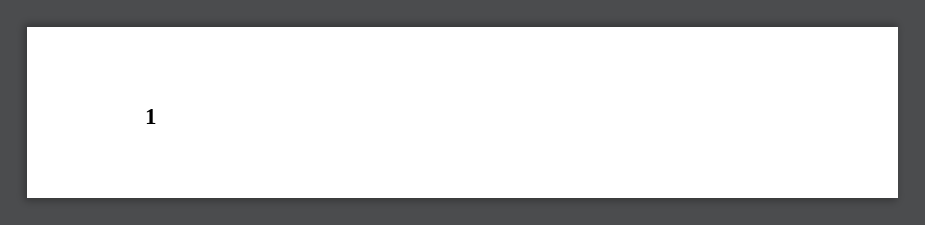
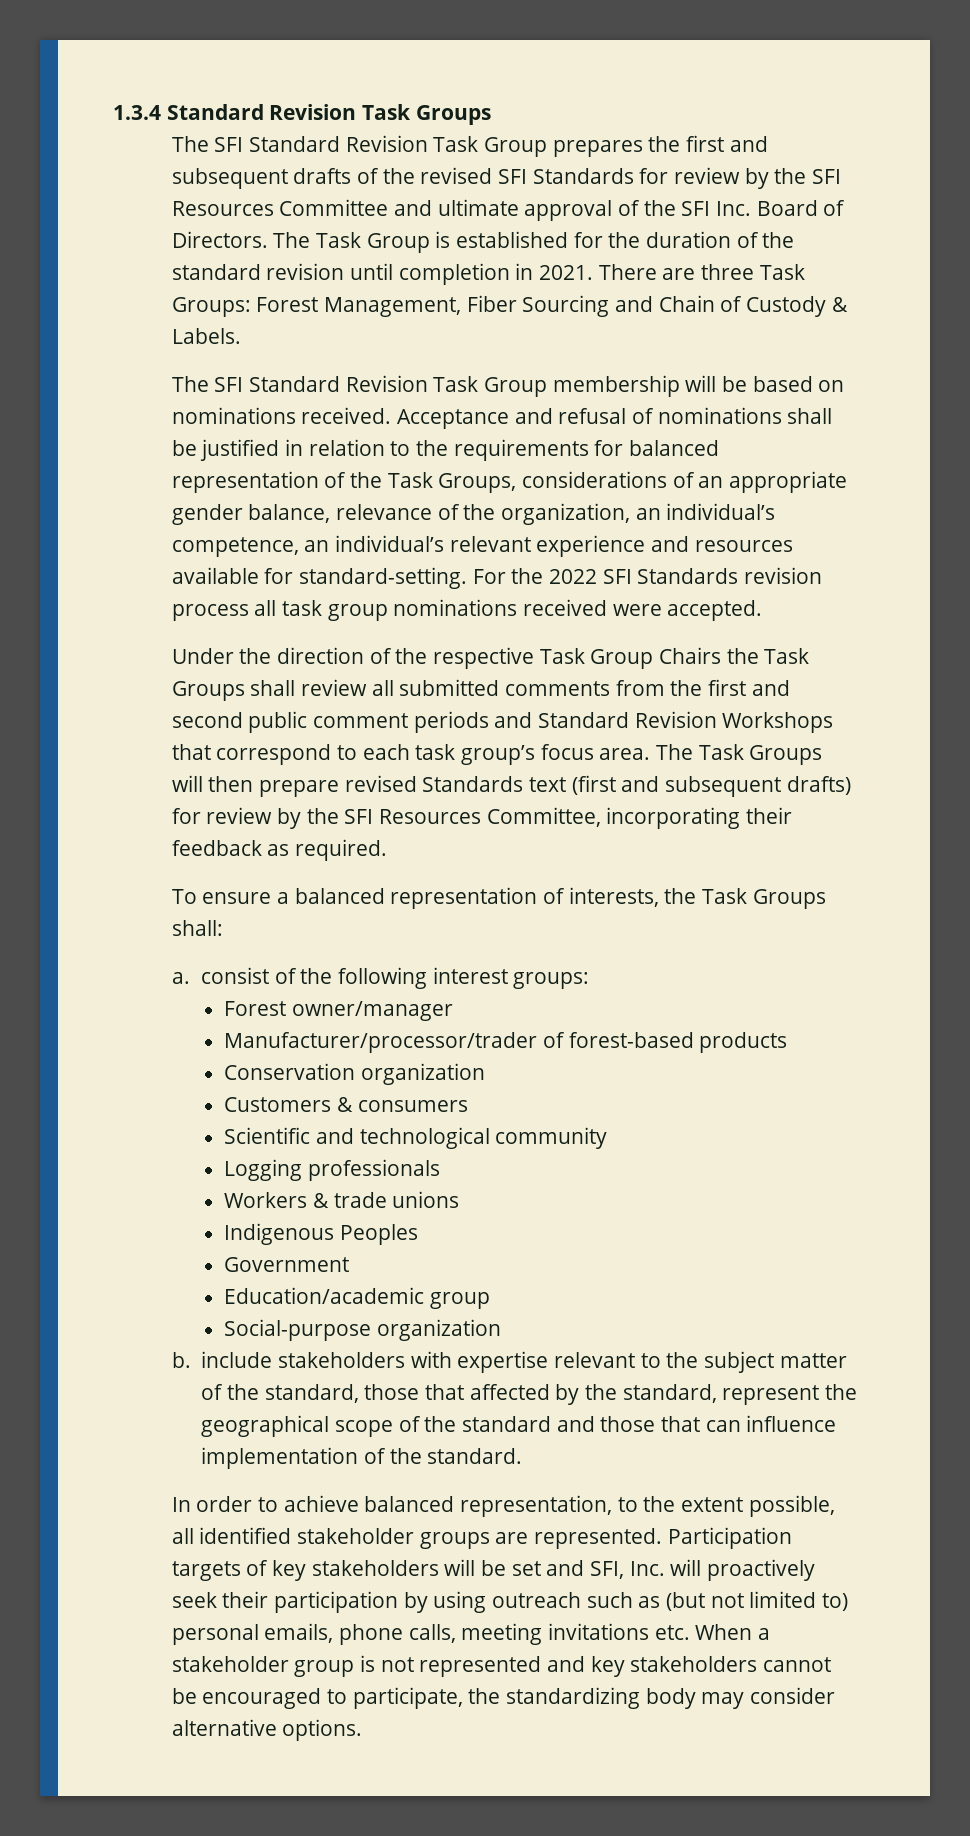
[145,109,157,124] 1 -> [113,104,491,125] [171,135,768,157] [171,167,842,189] [171,199,846,221] [171,231,795,253] [171,263,805,285] [171,295,848,317] [171,328,241,344] [171,375,845,397] [171,407,833,429] [171,439,720,461] [171,471,848,493] [171,503,776,525] [171,535,793,557] [171,567,823,589] [171,599,763,621] [171,647,810,669] [171,679,790,701] [171,711,834,733] [171,744,823,765] [171,775,851,797] [171,807,793,829] [171,839,388,861] [171,887,826,909] [171,920,223,936] [171,967,590,989] [224,1001,453,1021] [224,1032,788,1053] [224,1063,485,1085] [224,1097,468,1112] [224,1127,608,1149] [224,1159,440,1181] [224,1191,460,1208] [224,1223,418,1245] [224,1257,350,1272] [224,1287,490,1309] [224,1319,501,1341] [171,1351,847,1373] [201,1384,857,1405] [201,1415,837,1437] [201,1447,523,1469] [171,1495,835,1517] [171,1527,792,1549] [171,1559,816,1581] [171,1591,849,1613] [171,1623,771,1645] [171,1655,832,1677] [171,1687,836,1709] [171,1719,363,1741] 1.3.4 Standard Revision Task Groups // The SFI Standard Revision Task Group prepares the first and subsequent drafts of the revised SFI Standards for review by the SFI Resources Committee and ultimate approval of the SFI Inc. Board of Directors. The Task Group is established for the duration of the standard revision until completion in 2021. There are three Task Groups: Forest Management, Fiber Sourcing and Chain of Custody & Labels. // The SFI Standard Revision Task Group membership will be based on nominations received. Acceptance and refusal of nominations shall be justified in relation to the requirements for balanced representation of the Task Groups, considerations of an appropriate gender balance, relevance of the organization, an individual’s competence, an individual’s relevant experience and resources available for standard-setting. For the 2022 SFI Standards revision process all task group nominations received were accepted. // Under the direction of the respective Task Group Chairs the Task Groups shall review all submitted comments from the first and second public comment periods and Standard Revision Workshops that correspond to each task group’s focus area. The Task Groups will then prepare revised Standards text (first and subsequent drafts) for review by the SFI Resources Committee, incorporating their feedback as required. // To ensure a balanced representation of interests, the Task Groups shall: // a. consist of the following interest groups: // Forest owner/manager // Manufacturer/processor/trader of forest-based products // Conservation organization // Customers & consumers // Scientific and technological community // Logging professionals // Workers & trade unions // Indigenous Peoples // Government // Education/academic group // Social-purpose organization // b. include stakeholders with expertise relevant to the subject matter of the standard, those that affected by the standard, represent the geographical scope of the standard and those that can influence implementation of the standard. // In order to achieve balanced representation, to the extent possible, all identified stakeholder groups are represented. Participation targets of key stakeholders will be set and SFI, Inc. will proactively seek their participation by using outreach such as (but not limited to) personal emails, phone calls, meeting invitations etc. When a stakeholder group is not represented and key stakeholders cannot be encouraged to participate, the standardizing body may consider alternative options.

